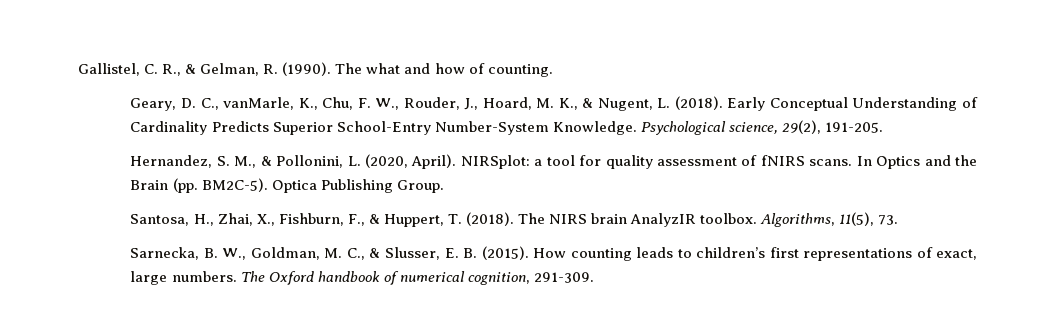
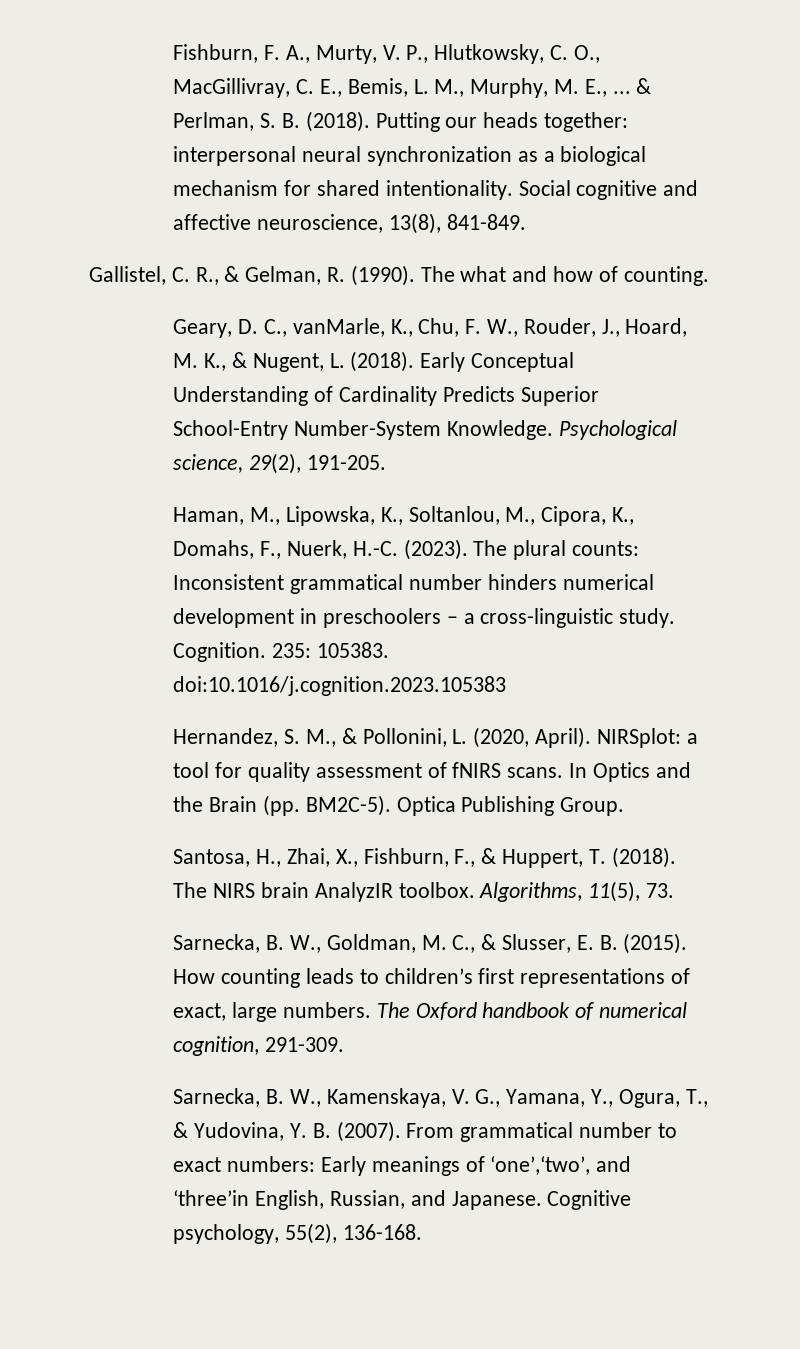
(78, 69) none -> [173,44,600,64] [173,78,652,98] [173,111,629,132] [173,146,647,166] [173,180,699,200] [173,213,526,234] Fishburn, F. A., Murty, V. P., Hlutkowsky, C. O., MacGillivray, C. E., Bemis, L. M., Murphy, M. E., ... & Perlman, S. B. (2018). Putting our heads together: interpersonal neural synchronization as a biological mechanism for shared intentionality. Social cognitive and affective neuroscience, 13(8), 841-849. //
(883, 127) none -> [173,506,635,526] [173,539,640,560] [173,574,654,594] [173,608,676,628] [173,642,389,662] [173,676,507,696] // Haman, M., Lipowska, K., Soltanlou, M., Cipora, K., Domahs, F., Nuerk, H.-C. (2023). The plural counts: Inconsistent grammatical number hinders numerical development in preschoolers – a cross-linguistic study. Cognition. 235: 105383. doi:10.1016/j.cognition.2023.105383
(594, 277) none -> [173,1088,708,1108] [173,1121,677,1142] [173,1156,632,1176] [173,1190,632,1210] [173,1223,422,1244] // Sarnecka, B. W., Kamenskaya, V. G., Yamana, Y., Ogura, T., & Yudovina, Y. B. (2007). From grammatical number to exact numbers: Early meanings of ‘one’,‘two’, and ‘three’in English, Russian, and Japanese. Cognitive psychology, 55(2), 136-168.

